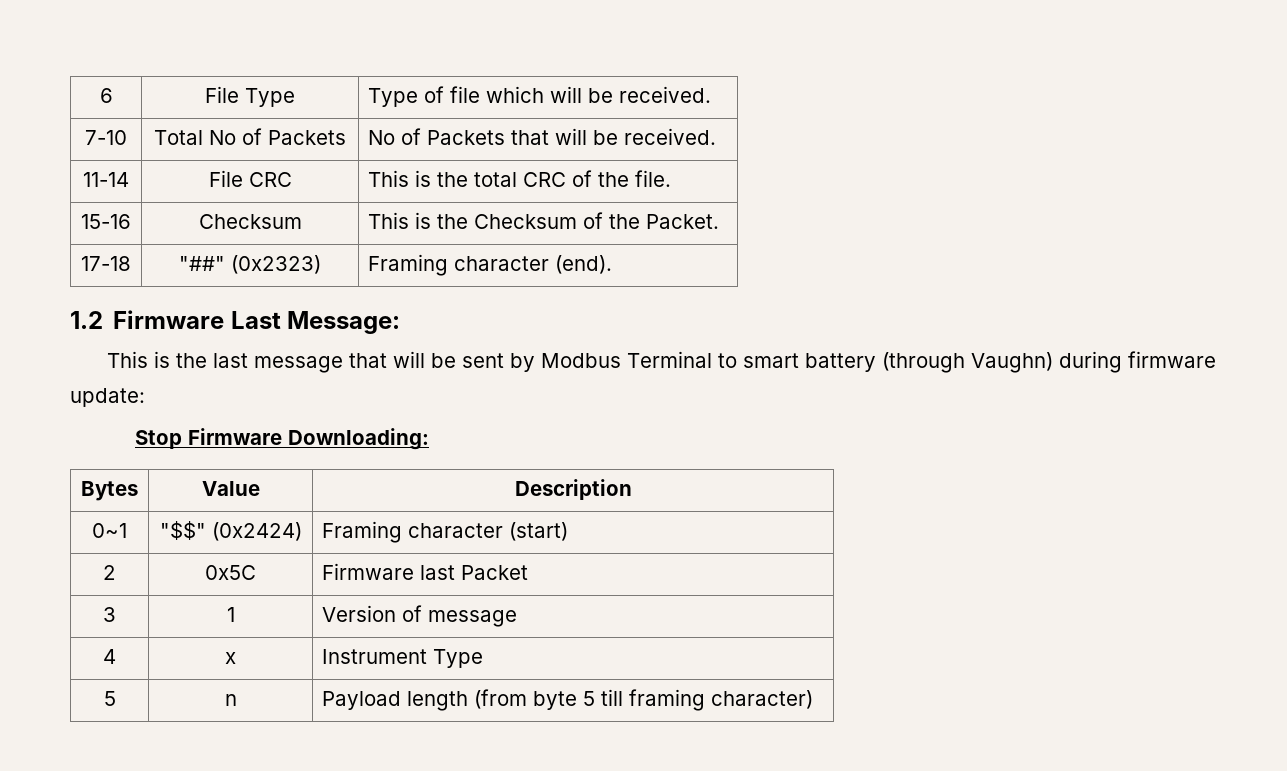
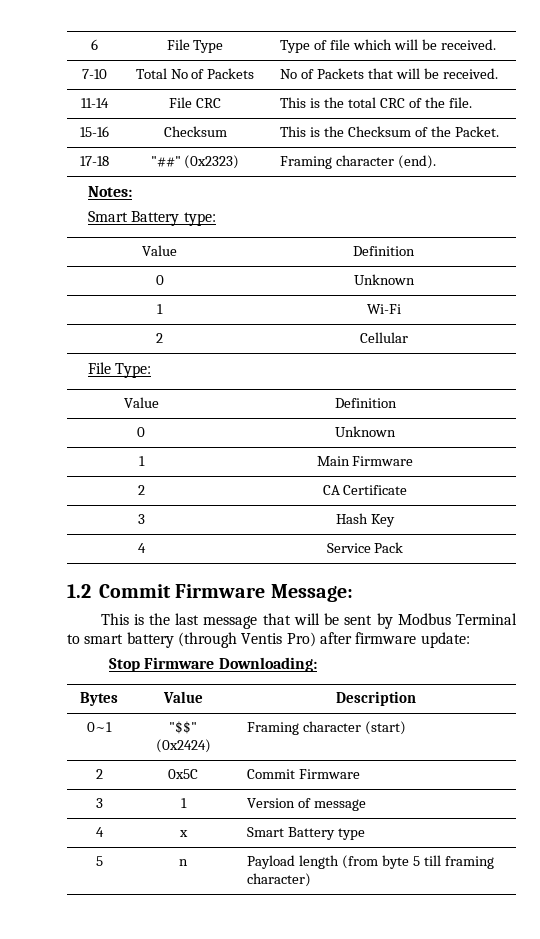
(613, 264) none -> [88,186,133,197] [88,211,216,226] [142,245,177,256] [353,246,415,256] [155,275,164,285] [353,274,415,285] [157,304,163,314] [366,304,401,314] [156,333,163,343] [359,332,408,343] [88,362,152,378] [123,397,159,408] [334,398,397,408] [137,427,145,437] [335,426,396,437] [138,456,145,466] [316,456,414,466] [137,485,145,495] [322,485,408,495] [137,514,145,524] [336,513,395,527] [137,543,146,553] [326,542,404,553] // Notes: // Smart Battery type: // Value | Definition // 0 | Unknown // 1 | Wi-Fi // 2 | Cellular // File Type: // Value | Definition // 0 | Unknown // 1 | Main Firmware // 2 | CA Certificate // 3 | Hash Key // 4 | Service Pack
[113,310,281,329] Firmware Last -> [99,584,266,598] Commit Firmware
[971,351,1123,373] Vaughn) during -> [241,632,352,647] Ventis Pro) after
[322,563,529,580] Firmware last Packet -> [247,769,361,779] Commit Firmware
[322,649,484,668] Instrument Type -> [247,827,366,840] Smart Battery type

